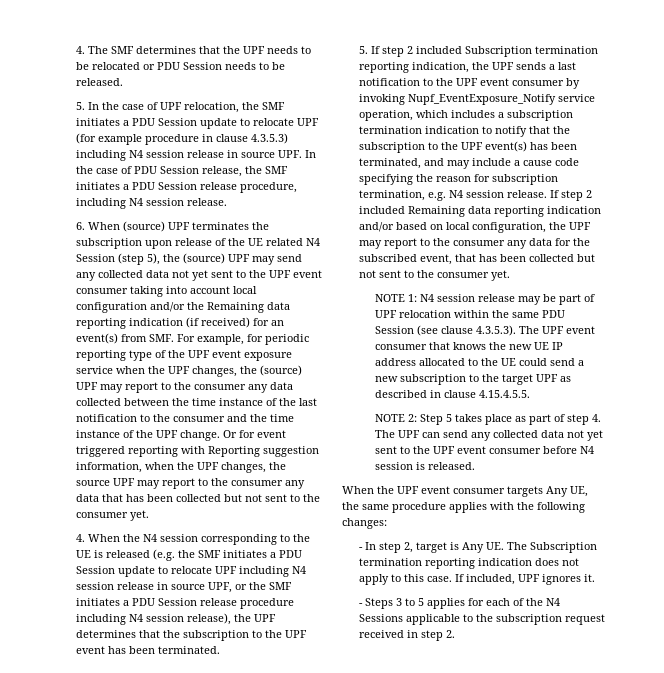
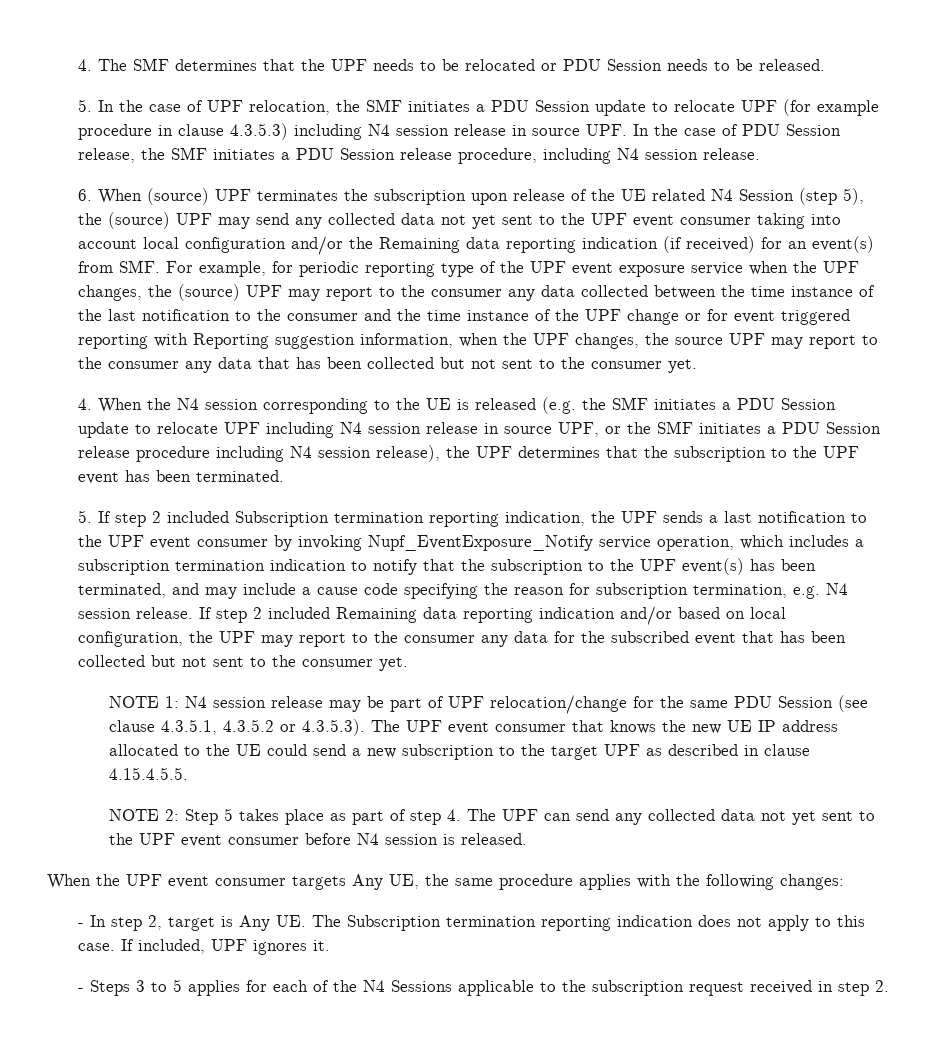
[179,430,237,441] change. Or -> [627,309,702,325] change or
[419,254,452,265] event, -> [695,633,737,645] event
[399,310,490,318] relocation within -> [490,695,655,714] relocation/change for
(474, 330) none -> [161,719,297,735] 4.3.5.1, 4.3.5.2 or

